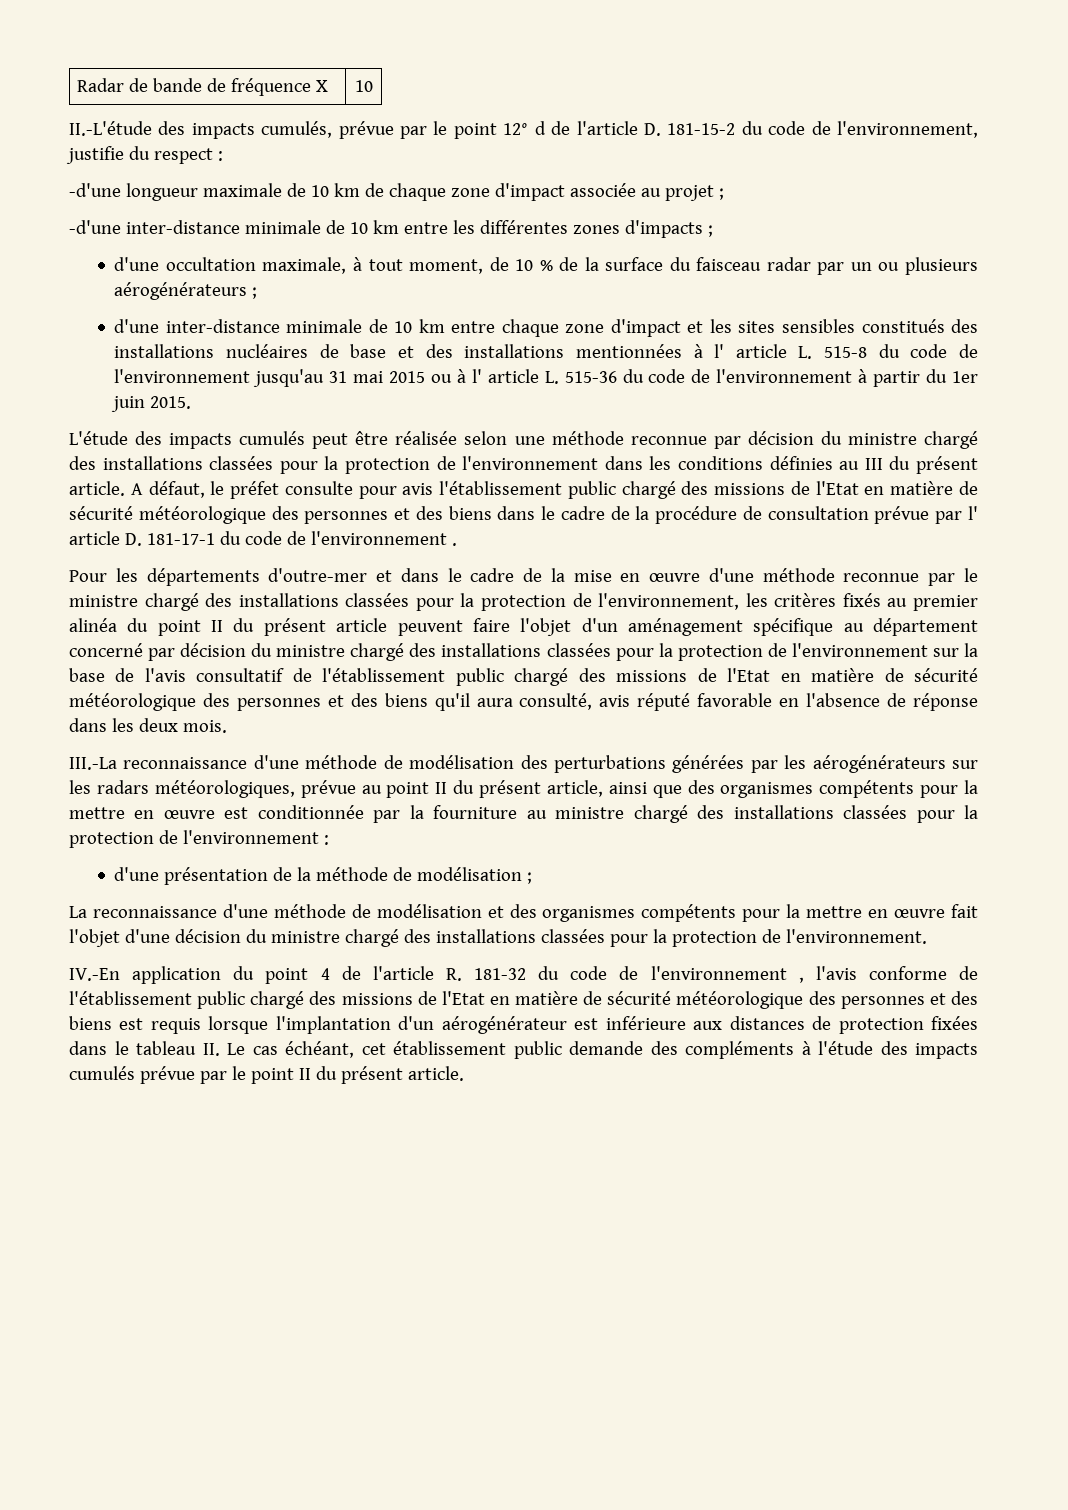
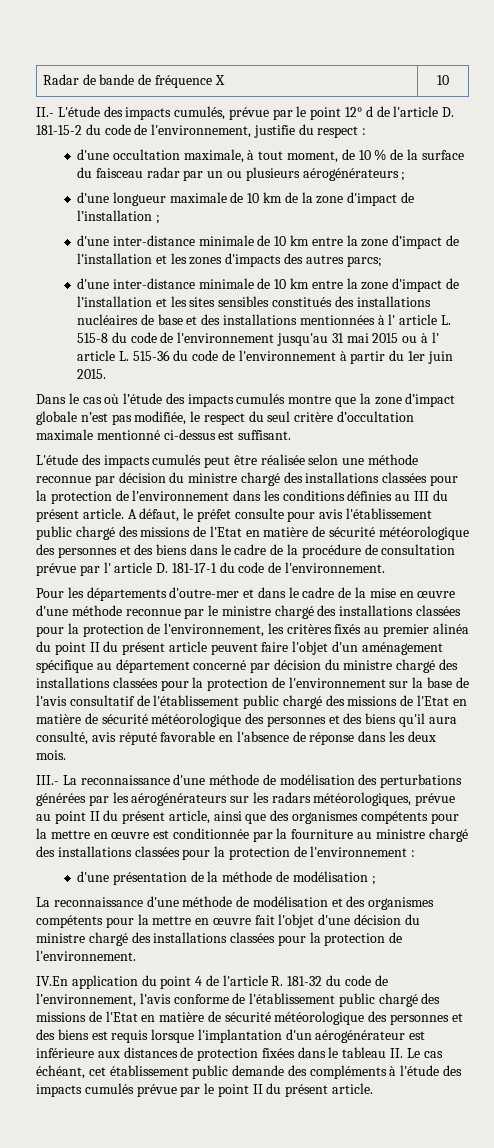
[69,121,152,136] II.-L'étude -> [36,106,100,117] II.- L'étude
[69,183,724,201] [69,220,713,238] // -d'une longueur maximale de 10 km de chaque zone d'impact associée au projet ; // -d'une inter-distance minimale de 10 km entre les différentes zones d'impacts ; -> (367, 131) none
[114,319,681,337] // d'une inter-distance minimale de 10 km entre chaque zone d'impact -> [77,192,414,206] [77,210,160,224] [77,235,459,249] [77,253,382,267] [77,278,459,292] [77,296,153,307] // d'une longueur maximale de 10 km de la zone d'impact de l’installation ; // d'une inter-distance minimale de 10 km entre la zone d’impact de l’installation et les zones d'impacts des autres parcs; // d'une inter-distance minimale de 10 km entre la zone d'impact de l’installation
(192, 402) none -> [36,393,456,407] [36,411,415,425] [36,429,292,440] // Dans le cas où l’étude des impacts cumulés montre que la zone d’impact globale n’est pas modifiée, le respect du seul critère d’occultation maximale mentionné ci-dessus est suffisant.
[310,531,457,546] l'environnement . -> [285,562,386,573] l'environnement.
[69,757,117,770] III.-La -> [36,775,77,785] III.- La
[69,968,120,981] IV.-En -> [36,976,68,986] IV.En
[650,966,804,983] l'environnement , -> [36,993,136,1007] l'environnement,

